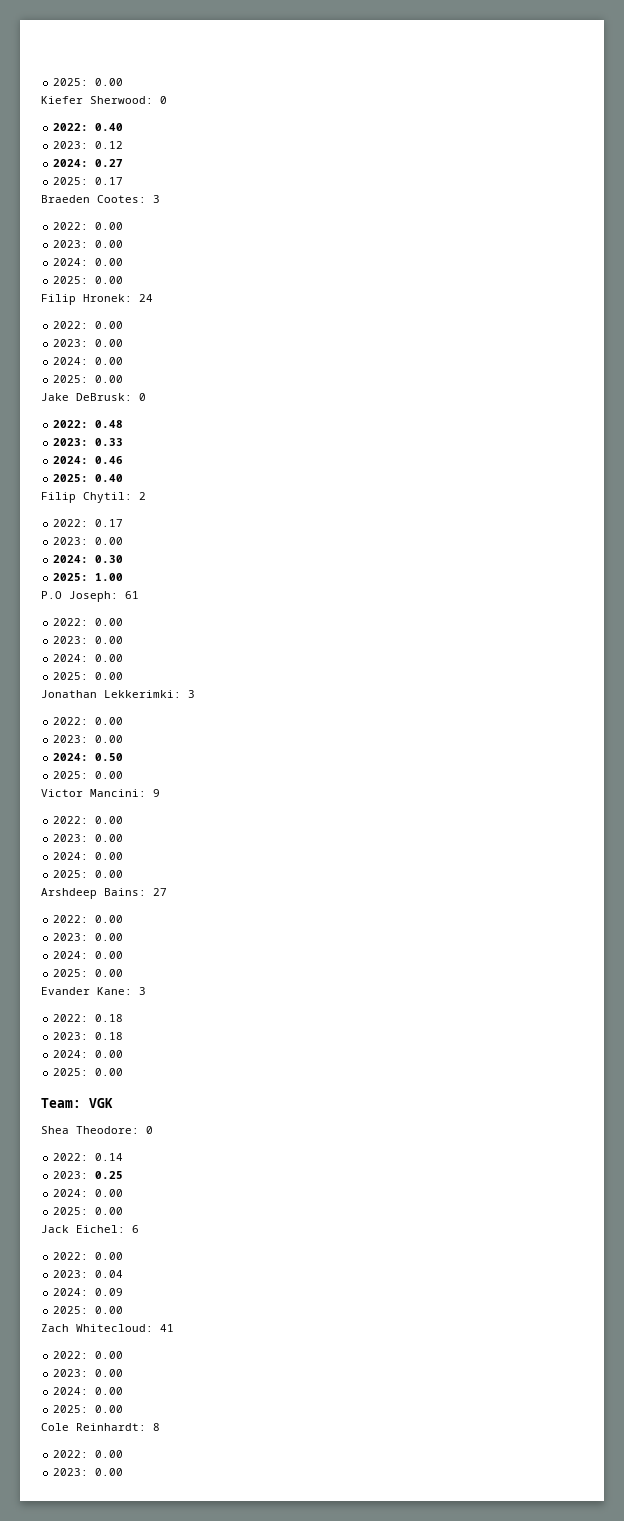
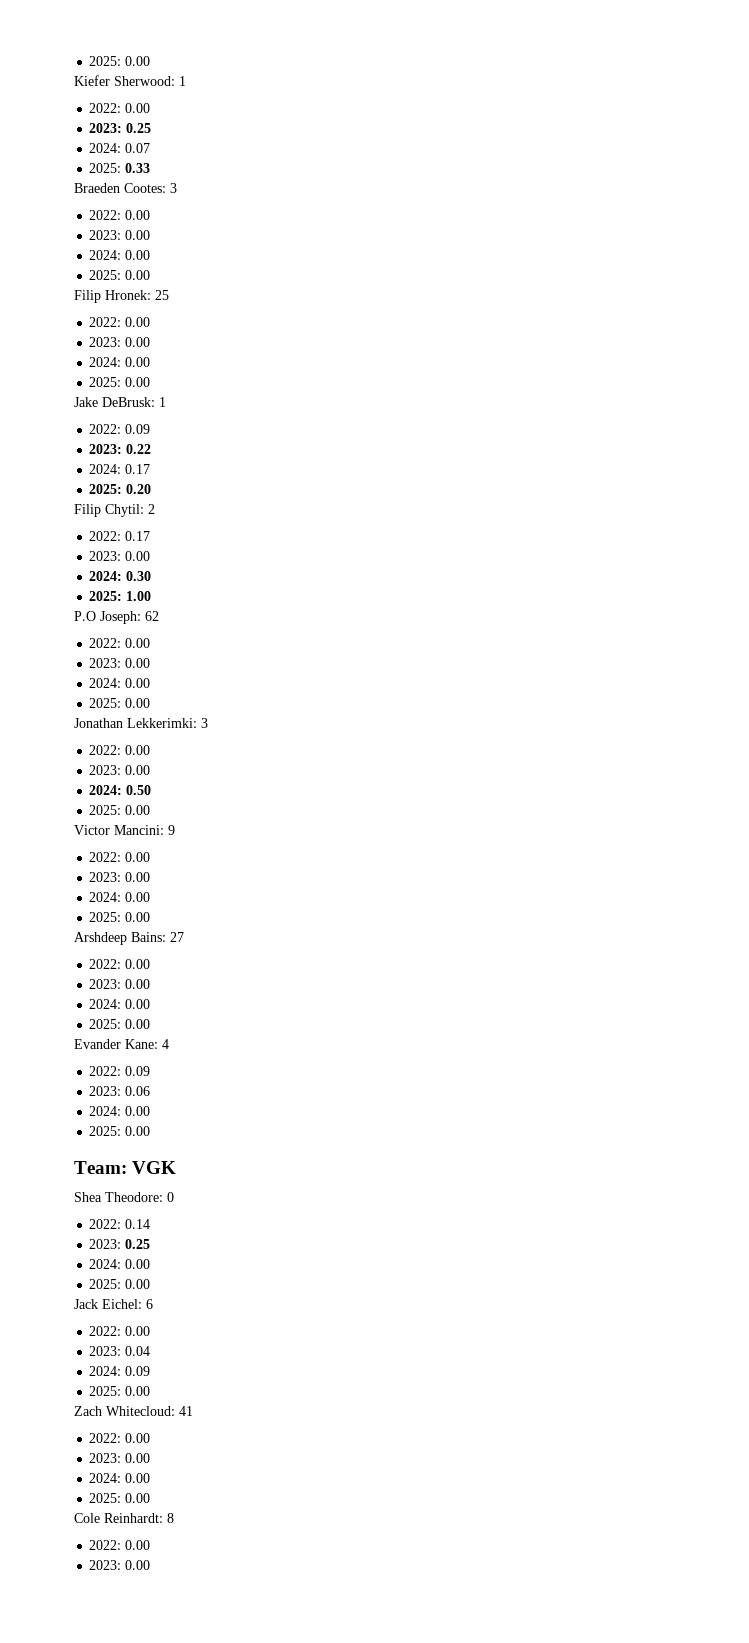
[160,96,167,104] [53,123,124,131] [53,141,124,149] [53,159,124,167] [53,177,124,185] 0 // 2022: 0.40 // 2023: 0.12 // 2024: 0.27 // 2025: 0.17 -> [179,76,186,86] [89,103,151,113] [89,123,152,133] [89,143,151,153] [89,163,151,173] 1 // 2022: 0.00 // 2023: 0.25 // 2024: 0.07 // 2025: 0.33
[139,294,153,302] 24 -> [155,290,169,300] 25
[139,393,146,401] [53,420,124,428] [53,438,124,446] [53,456,124,464] [53,474,124,482] 0 // 2022: 0.48 // 2023: 0.33 // 2024: 0.46 // 2025: 0.40 -> [159,397,166,407] [89,424,151,434] [89,444,152,454] [89,464,151,474] [89,484,152,494] 1 // 2022: 0.09 // 2023: 0.22 // 2024: 0.17 // 2025: 0.20
[125,591,139,599] 61 -> [145,611,159,621] 62
[139,987,146,995] [53,1014,124,1022] [53,1032,124,1040] 3 // 2022: 0.18 // 2023: 0.18 -> [162,1039,169,1049] [89,1066,151,1076] [89,1086,151,1096] 4 // 2022: 0.09 // 2023: 0.06

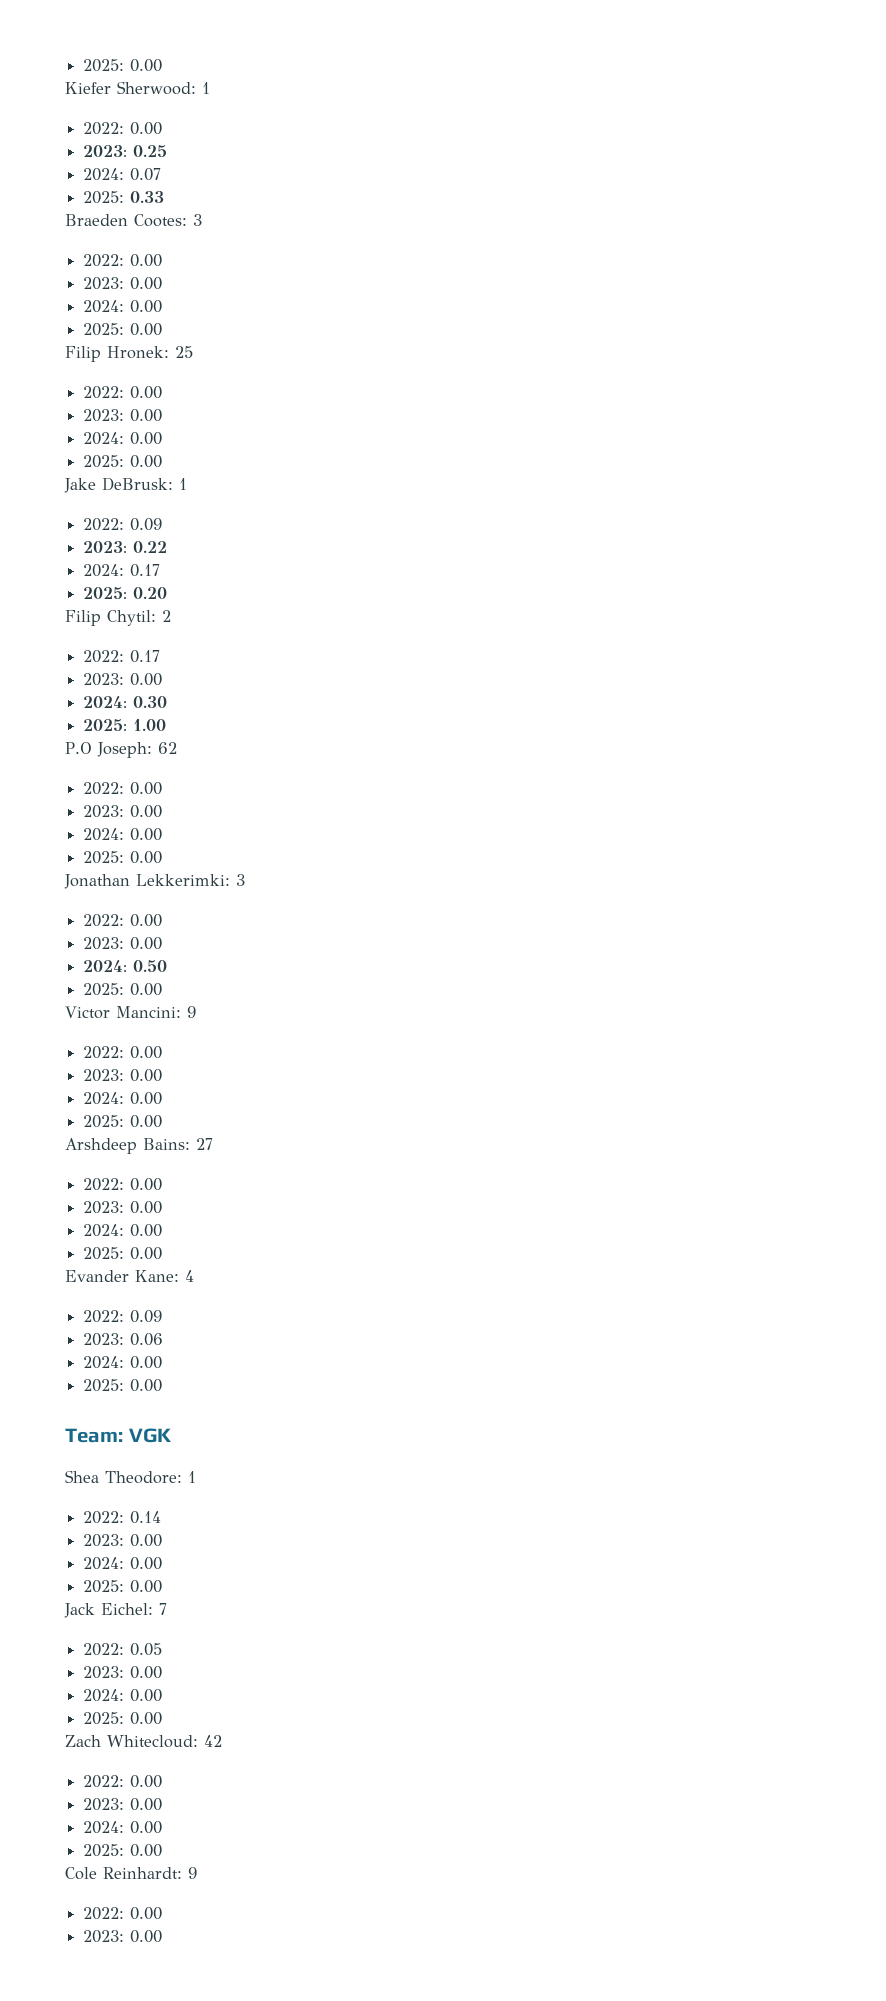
[167,1192,174,1202] 0 -> [188,1471,196,1483] 1
[125,1239,151,1249] 0.25 -> [130,1534,163,1547] 0.00
[146,1299,153,1309] [89,1326,151,1336] [89,1346,151,1356] [89,1366,151,1376] 6 // 2022: 0.00 // 2023: 0.04 // 2024: 0.09 -> [159,1603,167,1615] [83,1643,163,1656] [83,1666,163,1679] [83,1689,163,1702] 7 // 2022: 0.05 // 2023: 0.00 // 2024: 0.00
[179,1406,193,1416] 41 -> [204,1735,222,1747] 42
[167,1513,174,1523] 8 -> [188,1867,197,1879] 9

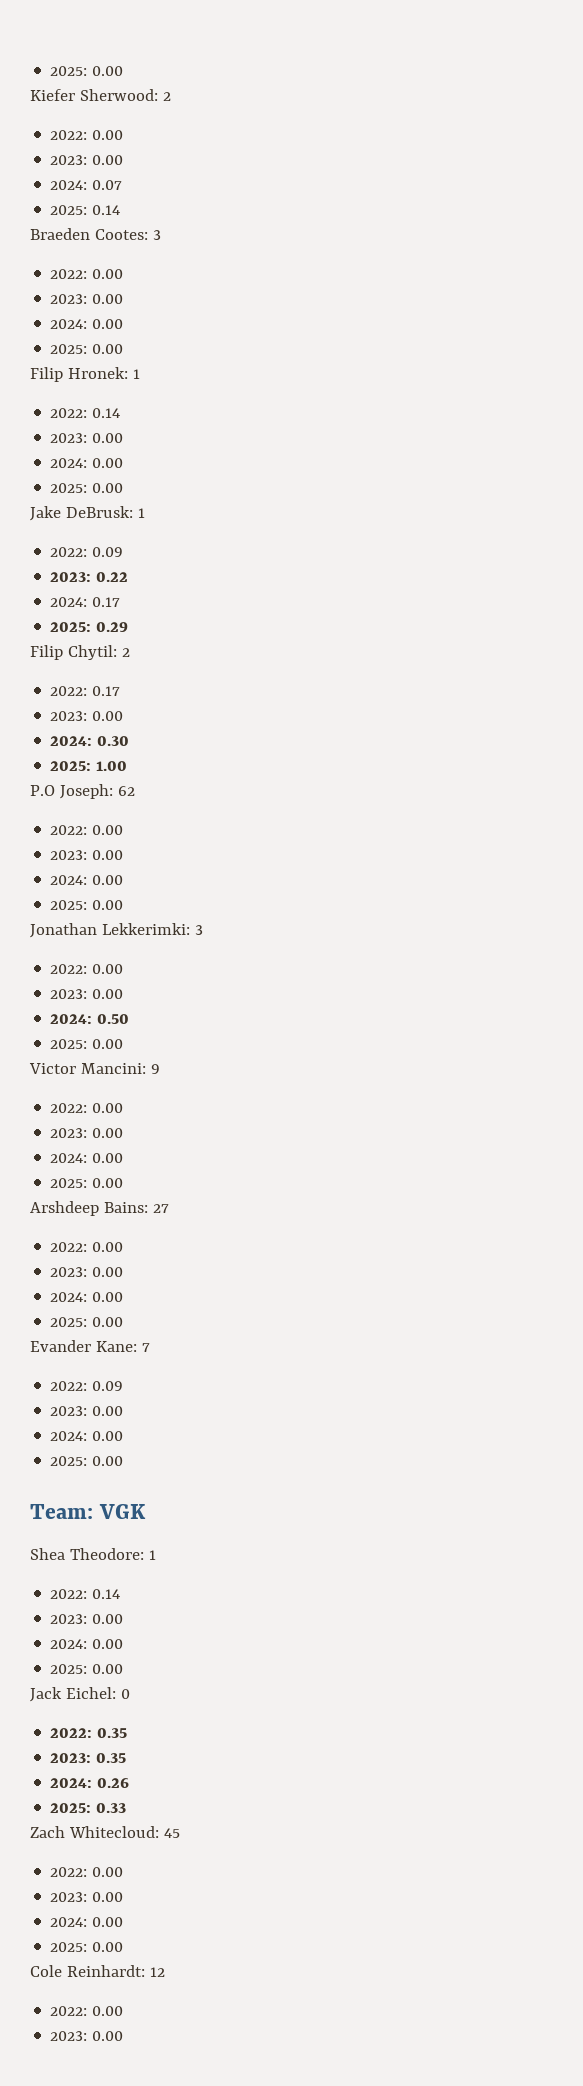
[202,82,210,94] [83,122,163,135] [83,145,168,157] 1 // 2022: 0.00 // 2023: 0.25 -> [162,92,171,101] [50,130,124,140] [50,155,124,165] 2 // 2022: 0.00 // 2023: 0.00
[130,191,165,203] 0.33 -> [92,205,121,215] 0.14
[175,346,193,358] [83,386,163,399] 25 // 2022: 0.00 -> [132,369,140,379] [50,408,121,418] 1 // 2022: 0.14
[133,587,168,599] 0.20 -> [96,622,129,632] 0.29
[185,1270,194,1282] [83,1310,163,1323] [83,1333,164,1346] 4 // 2022: 0.09 // 2023: 0.06 -> [141,1343,150,1352] [50,1381,124,1391] [50,1406,124,1416] 7 // 2022: 0.09 // 2023: 0.00
[159,1603,167,1615] [83,1643,163,1656] [83,1666,163,1679] [83,1689,163,1702] [83,1712,163,1725] 7 // 2022: 0.05 // 2023: 0.00 // 2024: 0.00 // 2025: 0.00 -> [120,1689,130,1699] [50,1728,128,1738] [50,1753,127,1763] [50,1778,130,1788] [50,1803,127,1813] 0 // 2022: 0.35 // 2023: 0.35 // 2024: 0.26 // 2025: 0.33
[204,1735,222,1747] 42 -> [163,1828,180,1838] 45
[188,1867,197,1879] 9 -> [149,1967,165,1977] 12

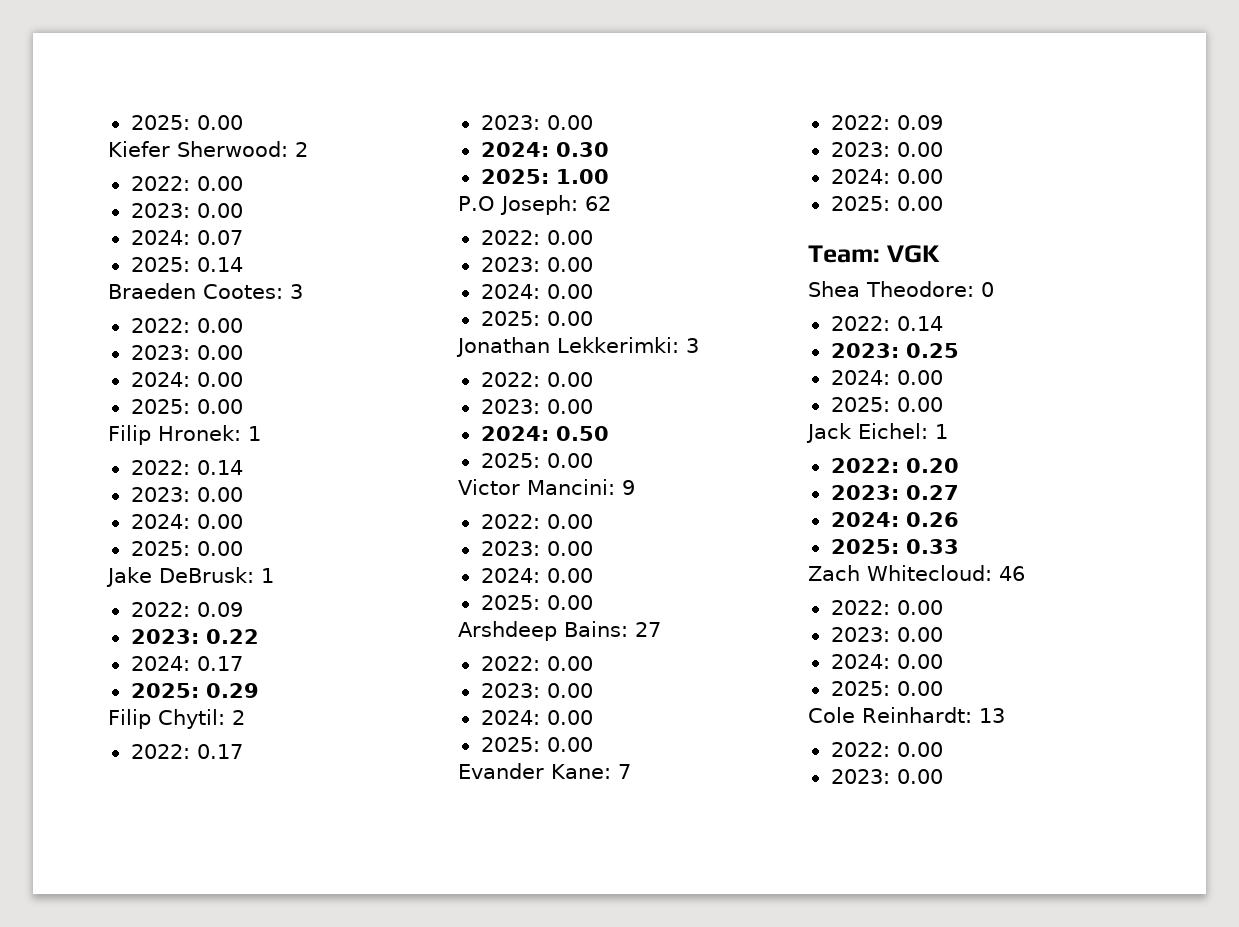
[148,1550,156,1560] [50,1589,121,1599] [50,1614,124,1624] 1 // 2022: 0.14 // 2023: 0.00 -> [981,282,994,297] [830,316,943,331] [830,343,959,358] 0 // 2022: 0.14 // 2023: 0.25
[120,1689,130,1699] [50,1728,128,1738] [50,1753,127,1763] 0 // 2022: 0.35 // 2023: 0.35 -> [935,424,948,439] [830,458,959,473] [830,485,959,500] 1 // 2022: 0.20 // 2023: 0.27
[163,1828,180,1838] 45 -> [999,566,1025,581] 46
[149,1967,165,1977] 12 -> [978,708,1005,723] 13

